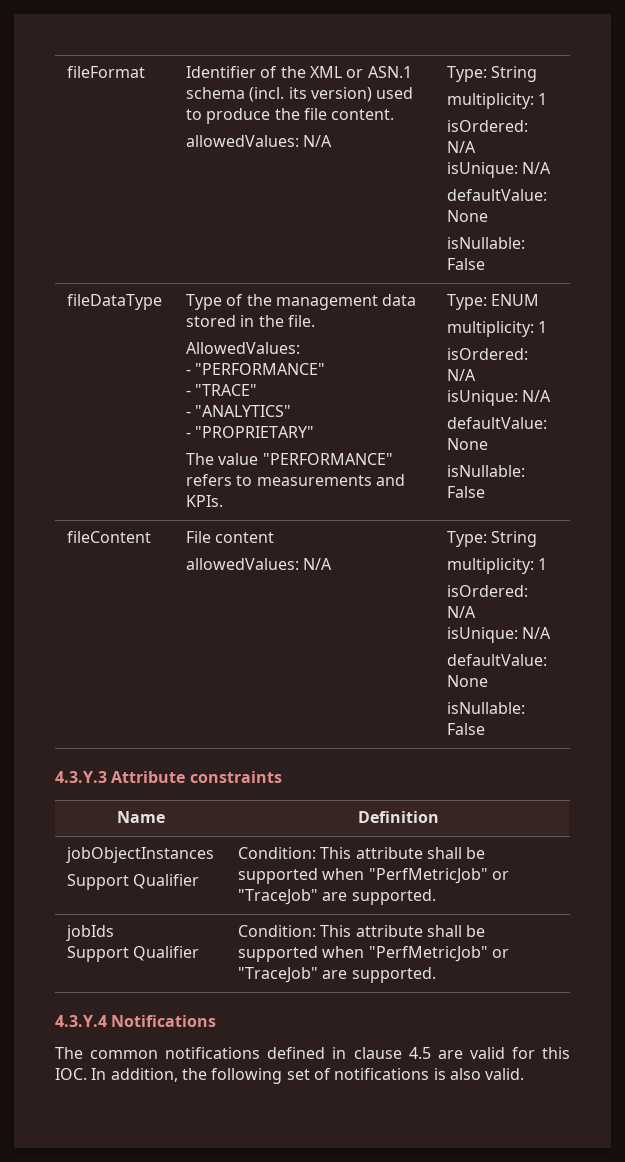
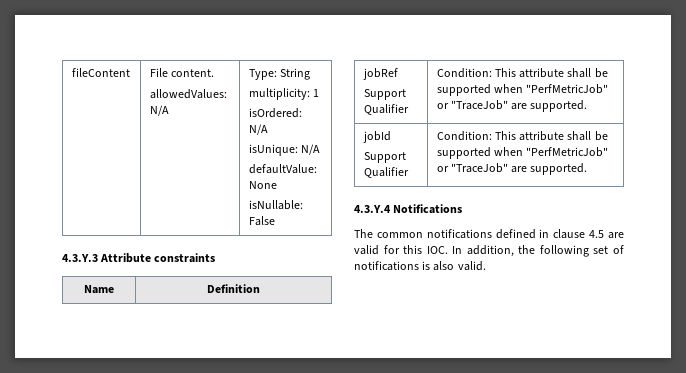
[66,66,145,78] [185,66,412,78] [185,87,414,102] [185,108,395,124] [185,135,333,147] [446,66,538,82] [446,93,548,109] [446,120,528,132] [446,141,476,153] [446,162,552,178] [446,189,547,201] [446,210,488,222] [446,237,525,249] [446,258,485,270] [66,294,162,310] [185,294,417,310] [185,315,315,327] [185,342,300,354] [185,363,326,375] [185,384,258,396] [185,405,292,417] [185,426,315,438] [185,453,393,465] [185,474,405,486] [185,495,223,507] [446,294,540,310] [446,321,548,337] [446,348,528,360] [446,369,476,381] [446,390,552,406] [446,417,547,429] [446,438,488,450] [446,465,525,477] [446,486,485,498] fileFormat | Identifier of the XML or ASN.1 schema (incl. its version) used to produce the file content. // allowedValues: N/A | Type: String // multiplicity: 1 // isOrdered: N/A // isUnique: N/A // defaultValue: None // isNullable: False // fileDataType | Type of the management data stored in the file. // AllowedValues: // - "PERFORMANCE" // - "TRACE" // - "ANALYTICS" // - "PROPRIETARY" // The value "PERFORMANCE" refers to measurements and KPIs. | Type: ENUM // multiplicity: 1 // isOrdered: N/A // isUnique: N/A // defaultValue: None // isNullable: False // -> (71, 72) none
[215,532,275,543] content -> [170,69,214,77] content.
[65,847,214,863] jobObjectInstances -> [362,68,398,80] jobRef
[65,925,114,941] jobIds -> [362,131,391,143] jobId

